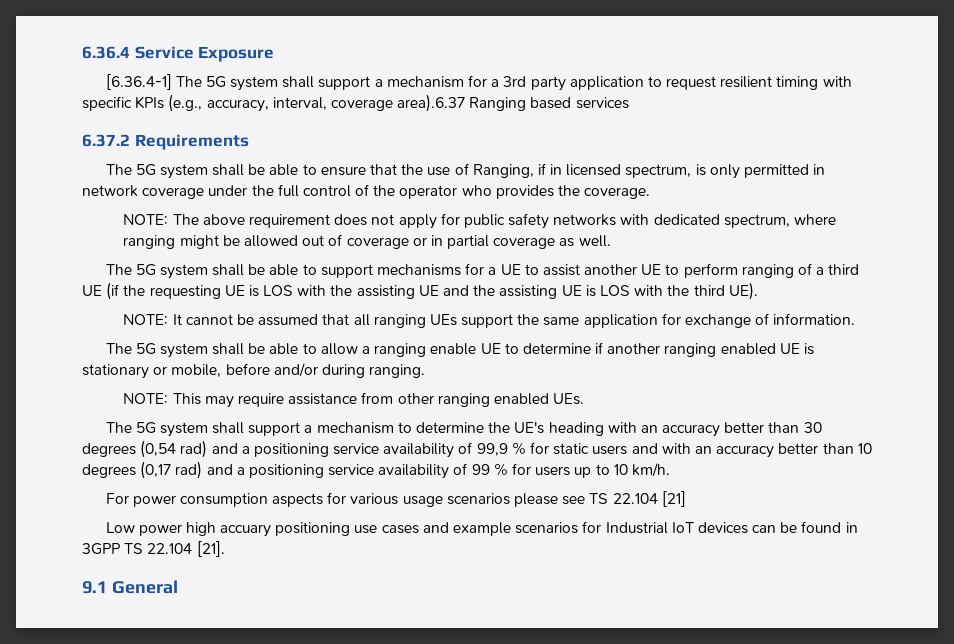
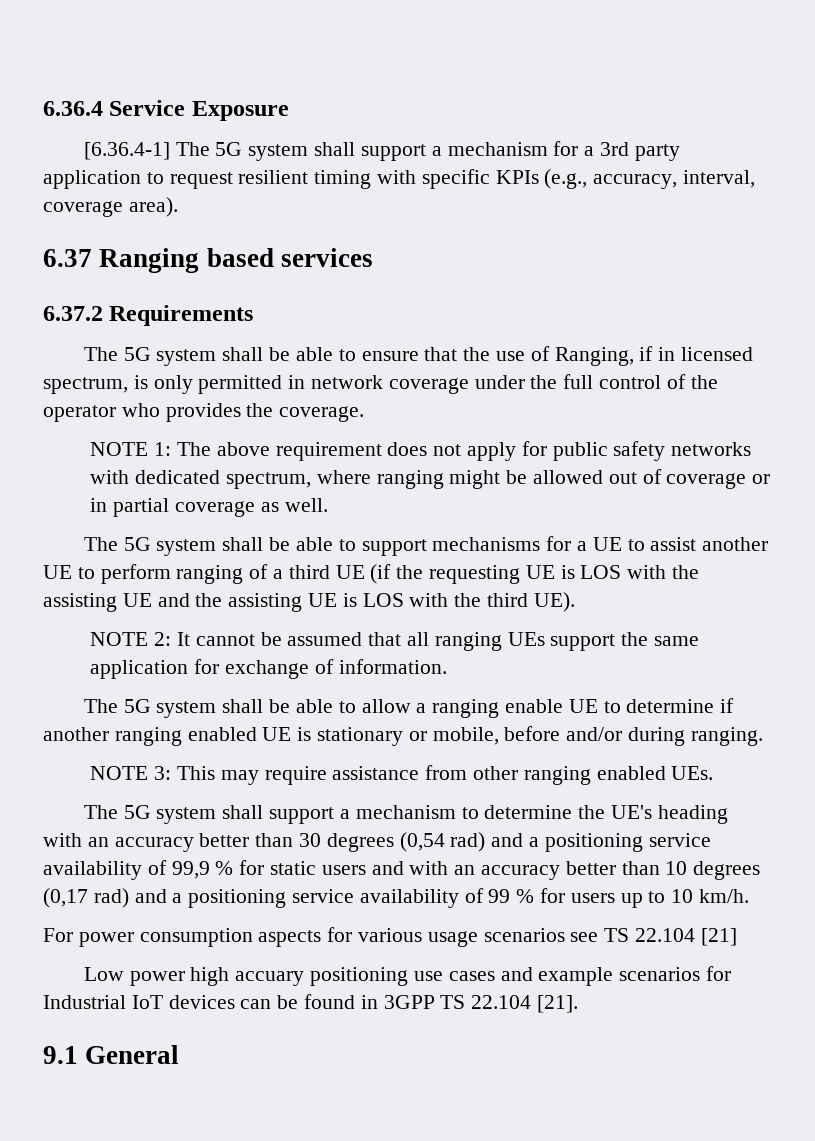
[397,94,466,112] area).6.37 -> [128,197,178,217] [43,249,92,267] area). // 6.37
[123,214,169,225] NOTE: -> [90,442,172,456] NOTE 1:
[123,314,169,325] NOTE: -> [90,632,172,646] NOTE 2:
[123,393,169,404] NOTE: -> [90,766,172,780] NOTE 3:
[513,493,558,507] please -> (565, 935) none

